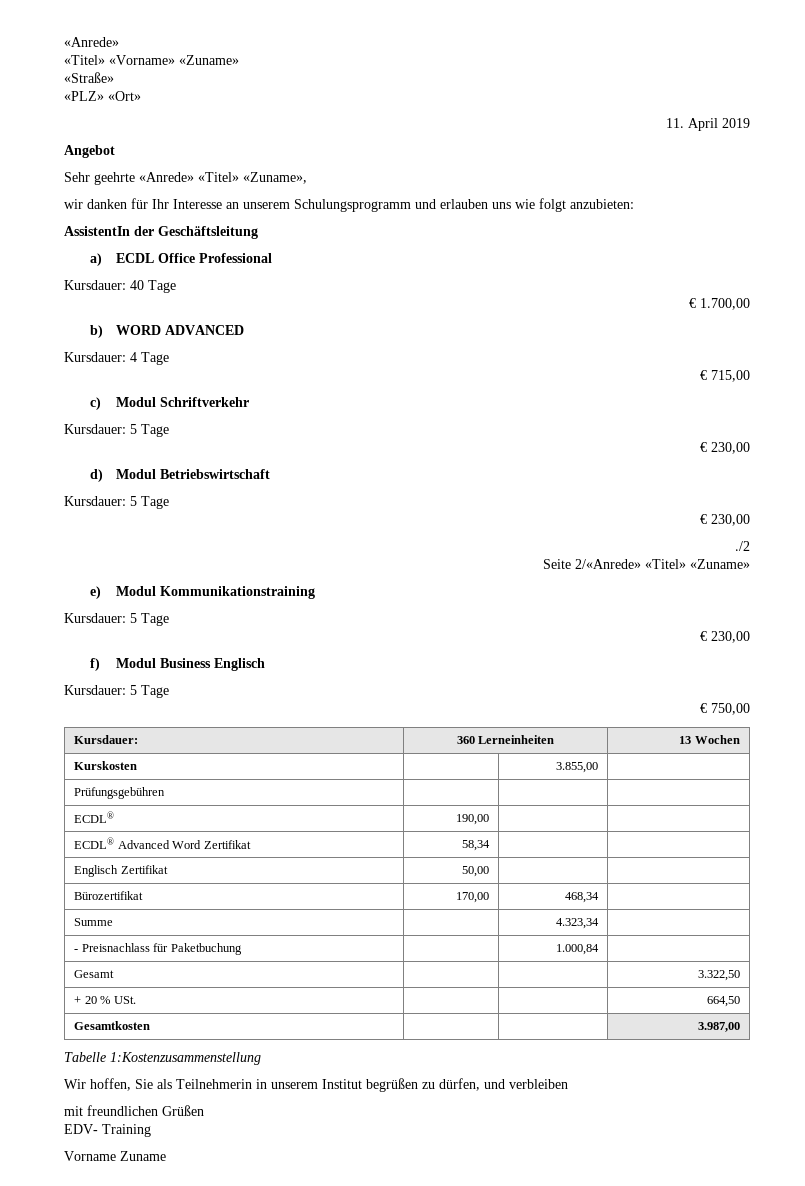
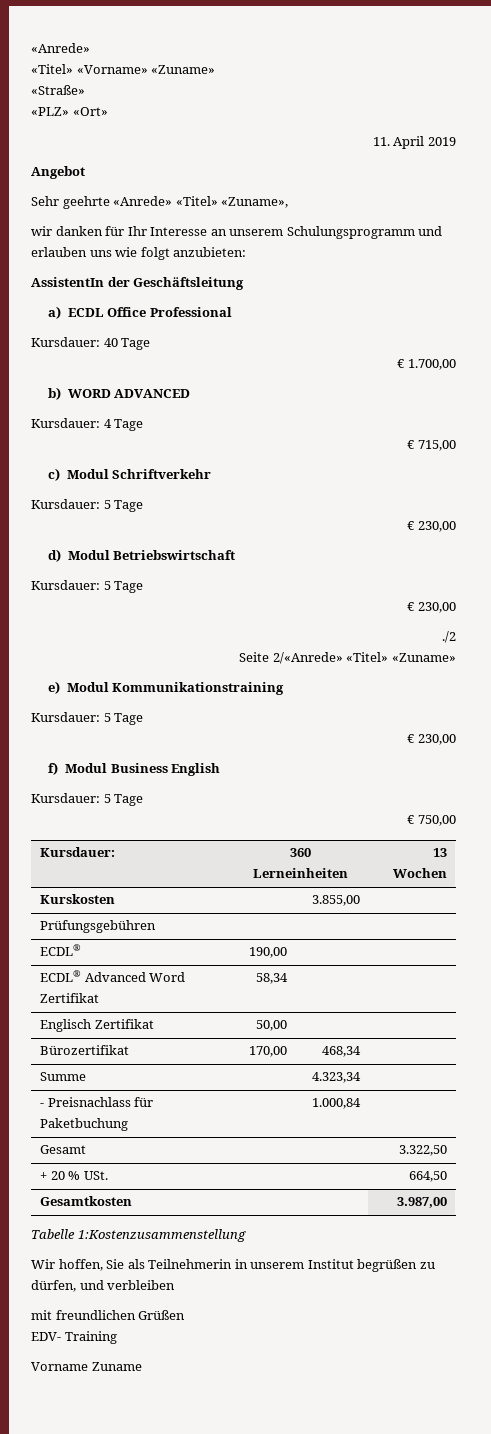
[213,658,265,671] Englisch -> [171,763,221,776] English

